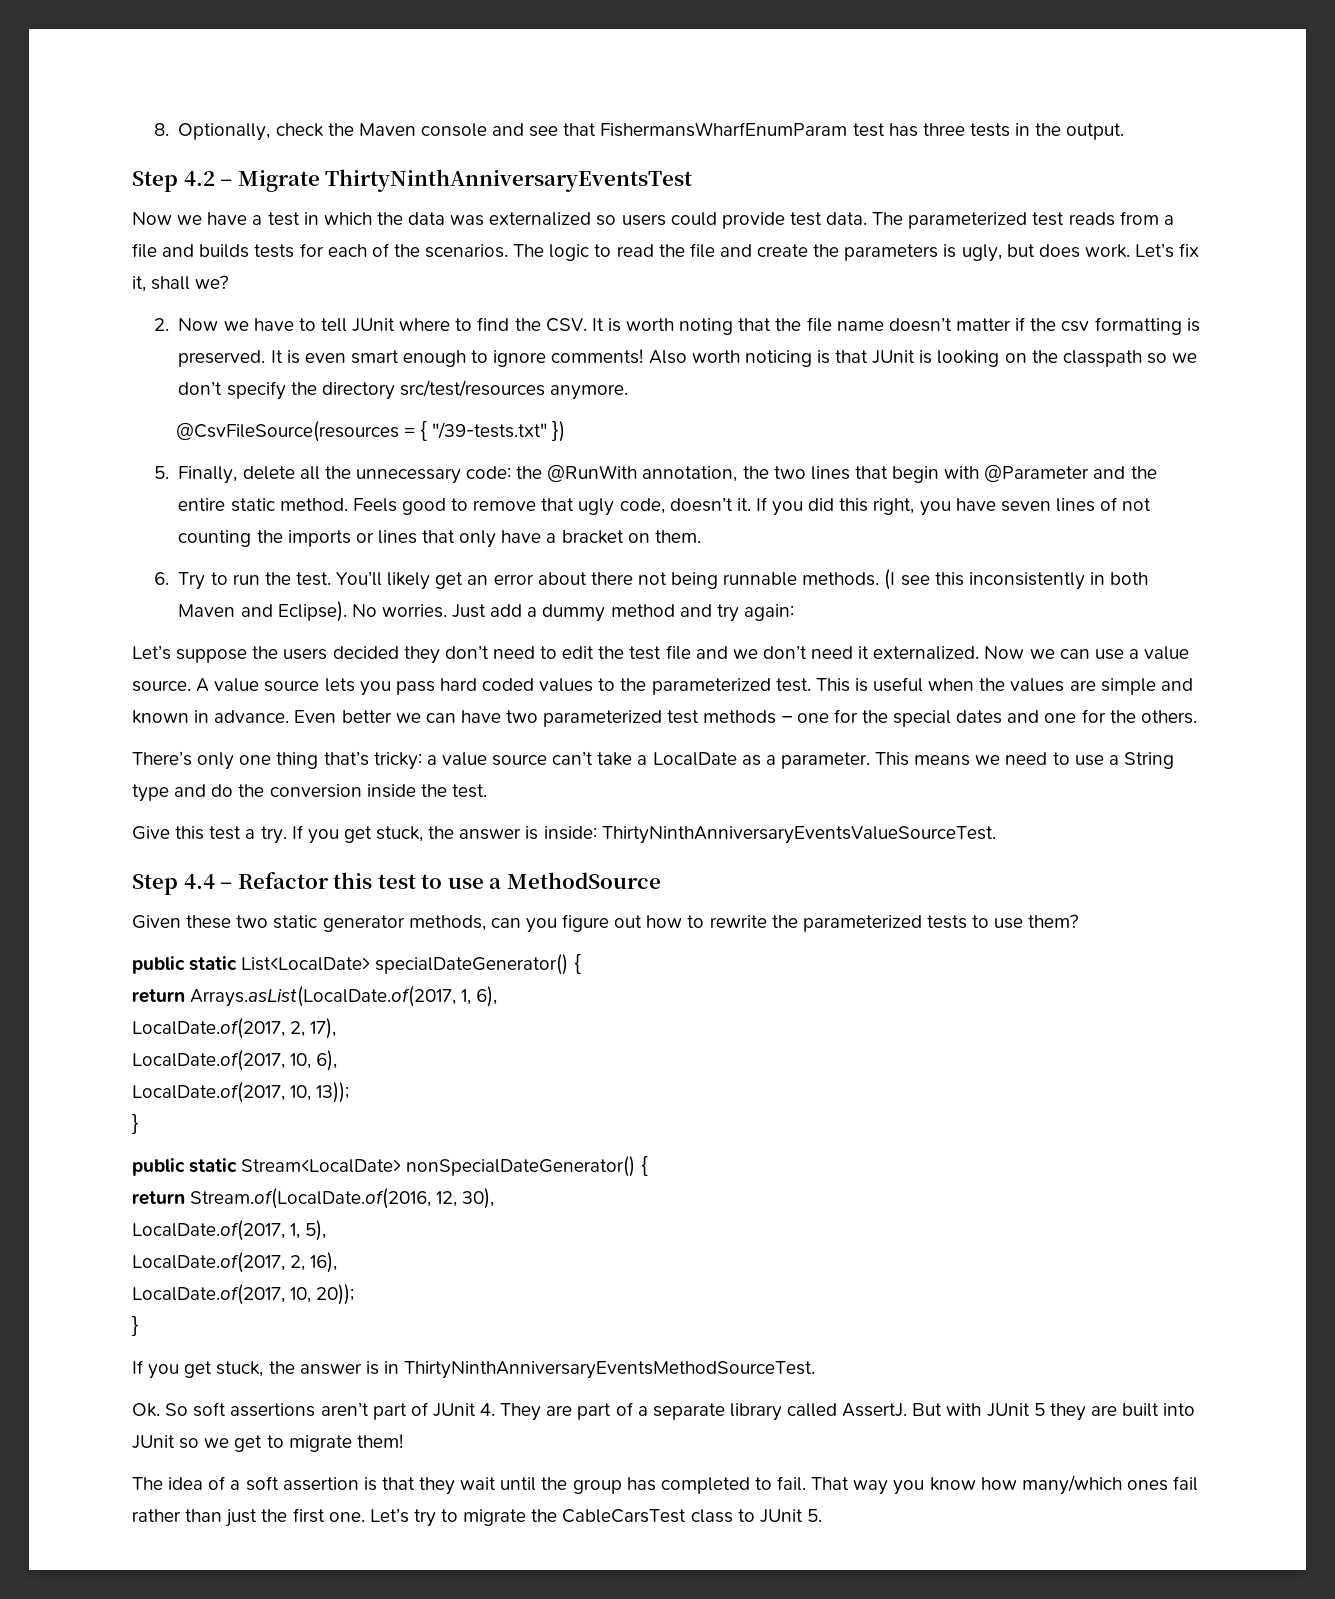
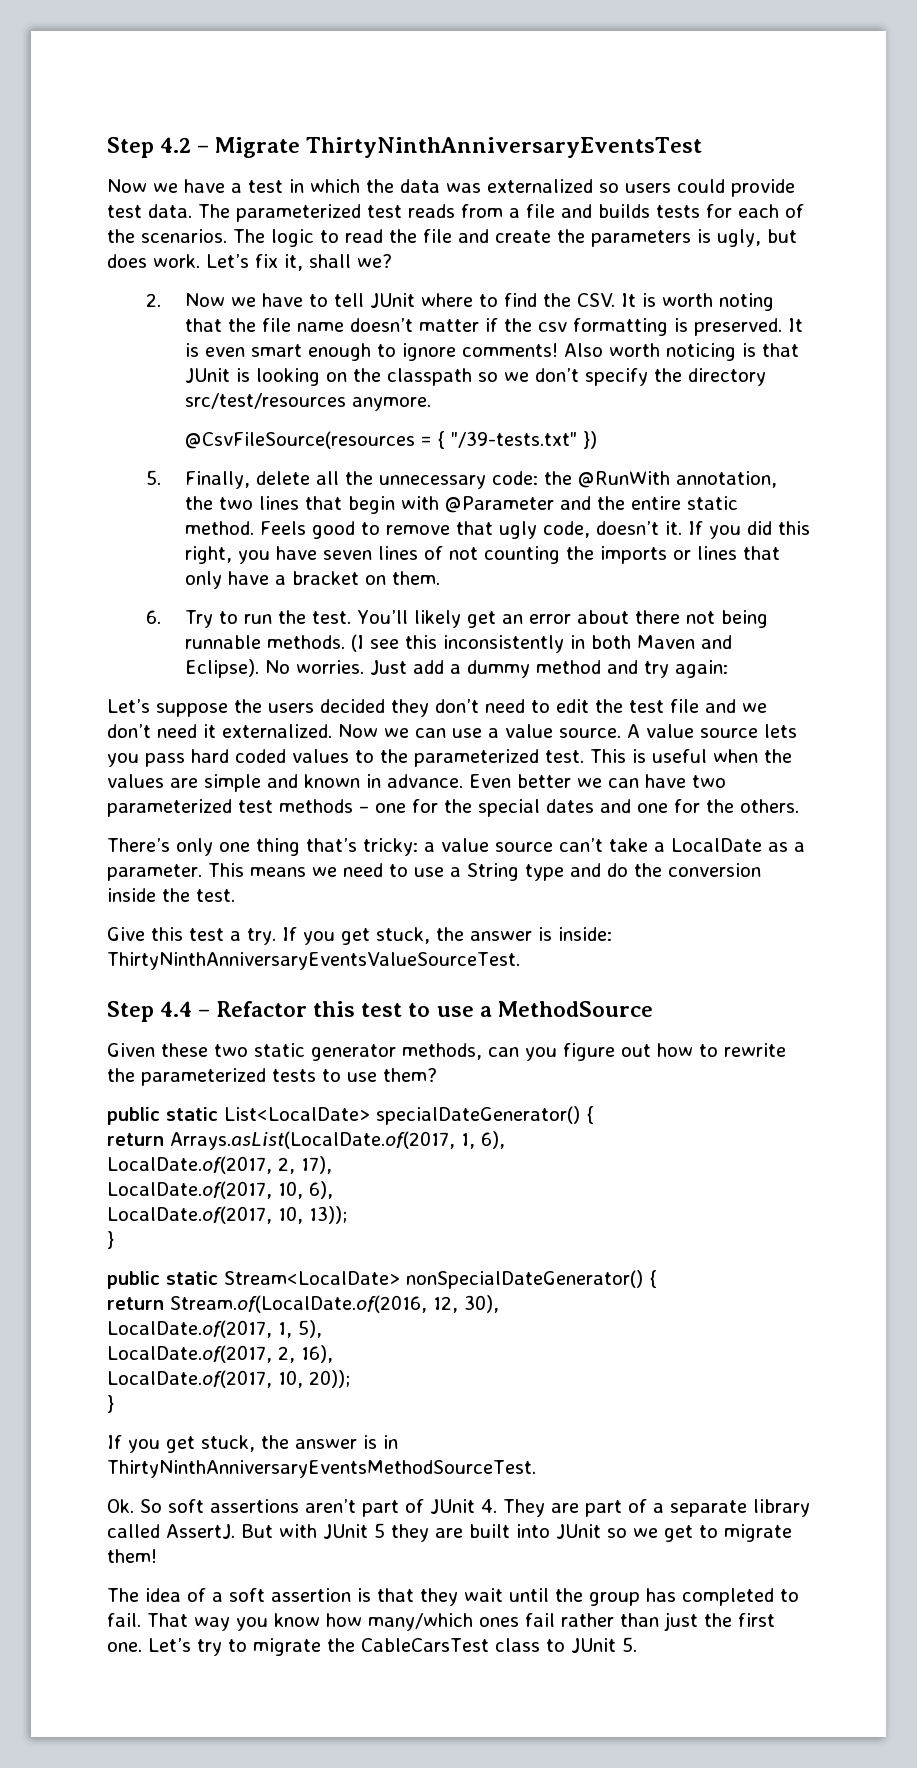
[153,122,1125,141] 8. Optionally, check the Maven console and see that FishermansWharfEnumParam test has three tests in the output. // -> (107, 147) none

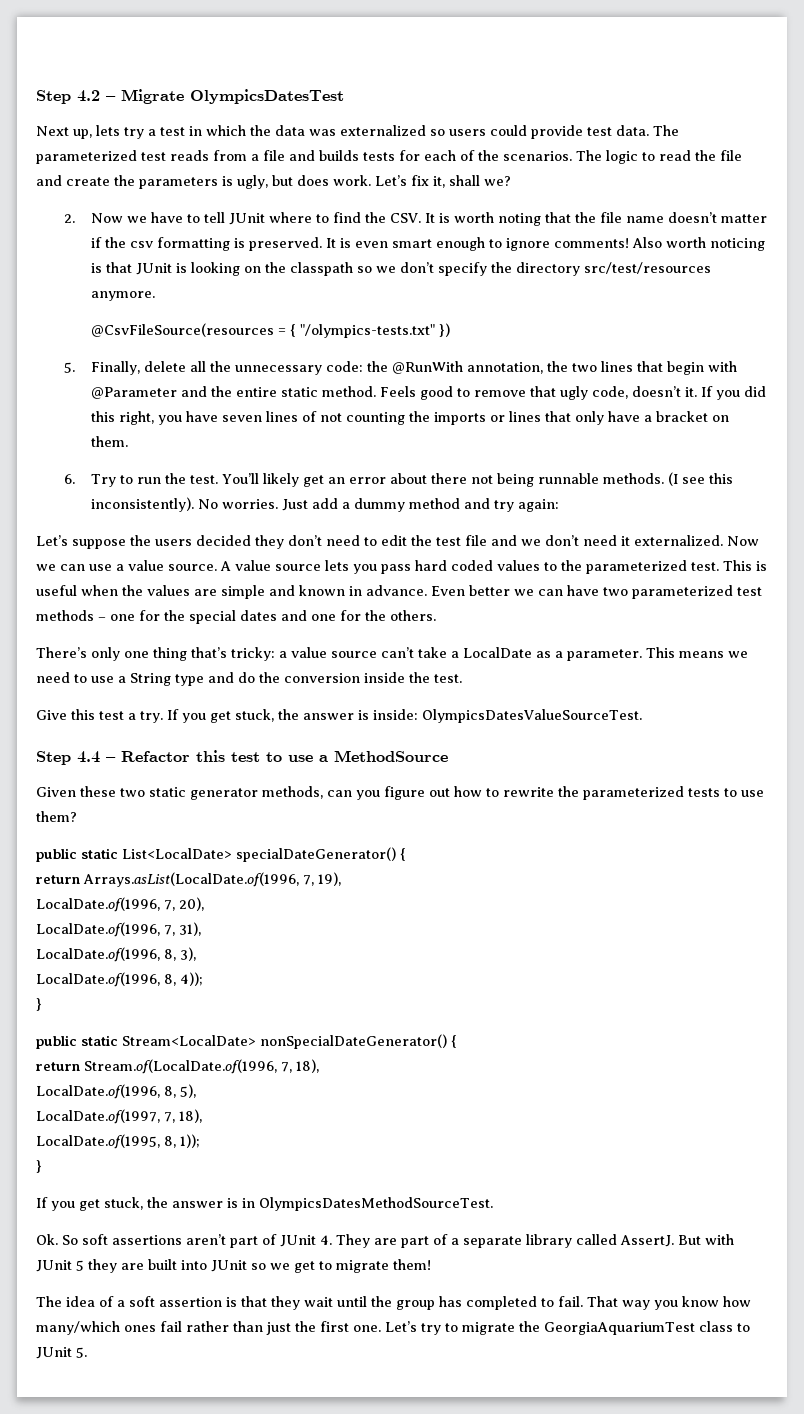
[306,137,703,158] [107,179,225,193] ThirtyNinthAnniversaryEventsTest // Now we have -> [190,89,344,104] [36,125,144,139] OlympicsDatesTest // Next up, lets try
[450,431,577,448] "/39-tests.txt" -> [300,324,436,338] "/olympics-tests.txt"
[442,635,732,653] [184,659,259,678] inconsistently in both Maven and Eclipse). -> [91,497,195,512] inconsistently).
[107,952,520,970] ThirtyNinthAnniversaryEventsValueSourceTest. -> [422,709,642,723] OlympicsDatesValueSourceTest.
[170,1131,505,1150] [107,1156,332,1174] [107,1181,333,1199] [107,1206,347,1224] Arrays.asList(LocalDate.of(2017, 1, 6), // LocalDate.of(2017, 2, 17), // LocalDate.of(2017, 10, 6), // LocalDate.of(2017, 10, 13)); -> [83,872,341,887] [36,897,204,912] [36,922,201,937] [36,947,196,962] [36,972,203,987] Arrays.asList(LocalDate.of(1996, 7, 19), // LocalDate.of(1996, 7, 20), // LocalDate.of(1996, 7, 31), // LocalDate.of(1996, 8, 3), // LocalDate.of(1996, 8, 4));
[170,1295,499,1313] [107,1320,322,1338] [107,1345,333,1363] [107,1370,350,1388] Stream.of(LocalDate.of(2016, 12, 30), // LocalDate.of(2017, 1, 5), // LocalDate.of(2017, 2, 16), // LocalDate.of(2017, 10, 20)); -> [84,1059,319,1074] [36,1084,196,1099] [36,1109,202,1124] [36,1134,200,1149] Stream.of(LocalDate.of(1996, 7, 18), // LocalDate.of(1996, 8, 5), // LocalDate.of(1997, 7, 18), // LocalDate.of(1995, 8, 1));
[107,1460,536,1478] ThirtyNinthAnniversaryEventsMethodSourceTest. -> [259,1197,493,1211] OlympicsDatesMethodSourceTest.
[361,1638,489,1652] CableCarsTest -> [544,1322,695,1335] GeorgiaAquariumTest

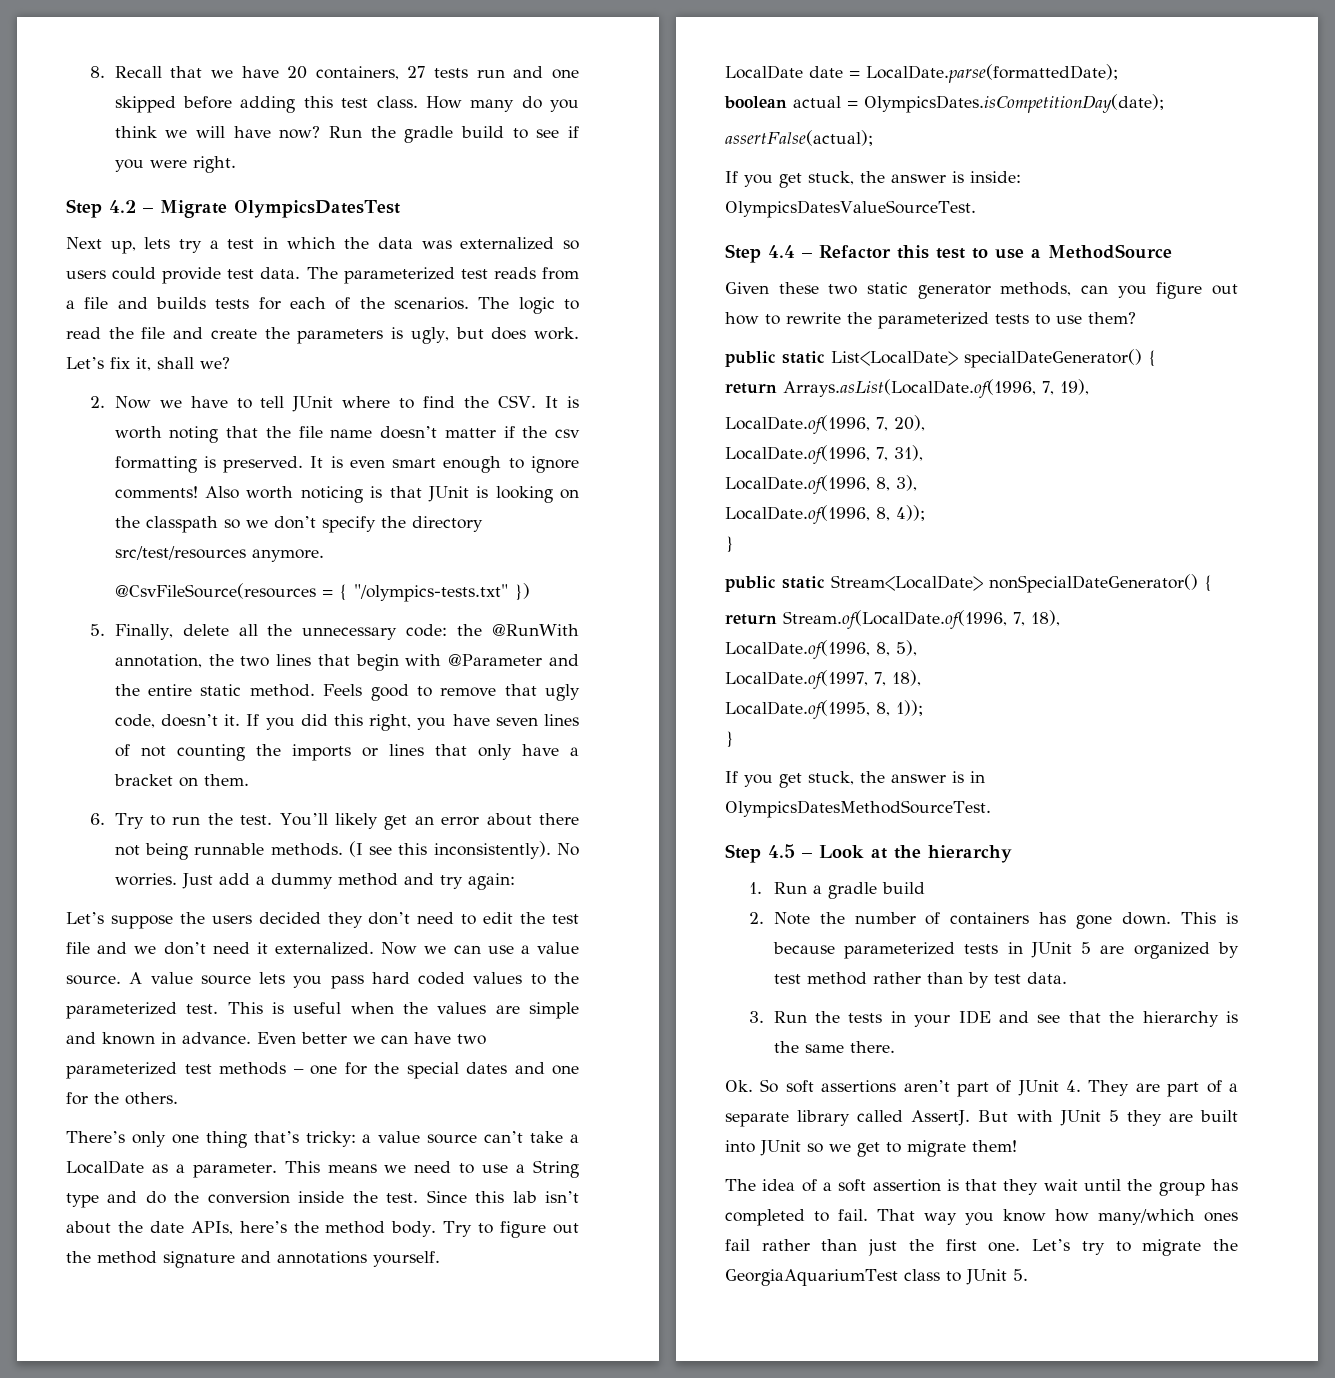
(36, 97) none -> [90,66,579,80] [114,96,579,113] [114,126,579,143] [114,156,236,173] 8. Recall that we have 20 containers, 27 tests run and one skipped before adding this test class. How many do you think we will have now? Run the gradle build to see if you were right. //
[36,709,163,723] // Give this test a try. -> [426,1190,579,1203] [66,1221,579,1238] [66,1251,440,1268] [725,64,1118,83] [724,94,1164,113] [725,130,873,146] Since this lab isn’t about the date APIs, here’s the method body. Try to figure out the method signature and annotations yourself. // LocalDate date = LocalDate.parse(formattedDate); // boolean actual = OlympicsDates.isCompetitionDay(date); // assertFalse(actual); //
(493, 1204) none -> [725,844,1012,863] [749,882,925,899] [749,912,1238,929] [772,942,1239,959] [773,972,1067,988] [749,1010,1238,1027] [773,1041,895,1053] // Step 4.5 – Look at the hierarchy // 1. Run a gradle build // 2. Note the number of containers has gone down. This is because parameterized tests in JUnit 5 are organized by test method rather than by test data. // 3. Run the tests in your IDE and see that the hierarchy is the same there.

